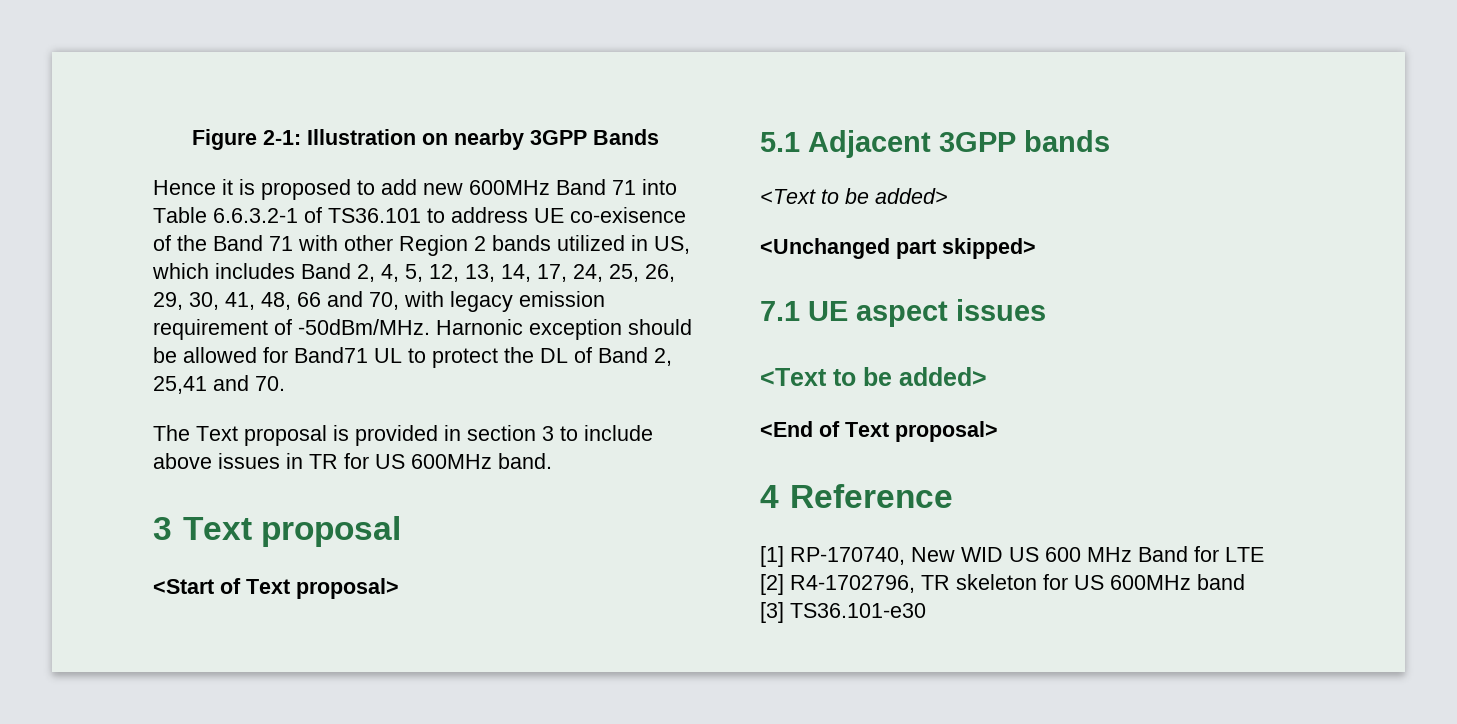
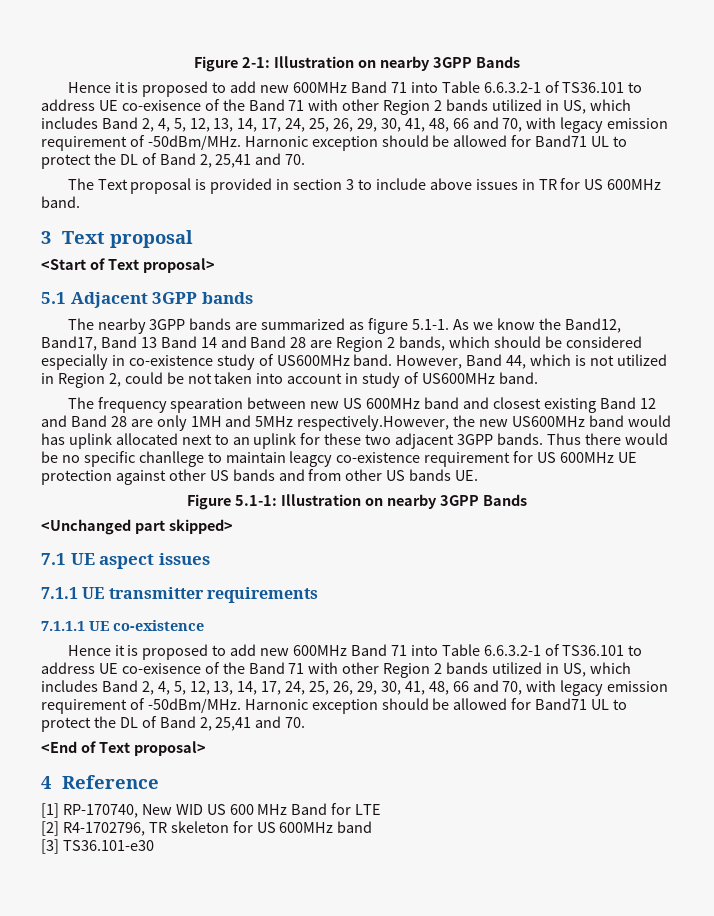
[760,188,948,204] <Text to be added> -> [67,318,621,334] [41,336,642,352] [41,354,667,370] [41,372,538,388] [67,397,656,413] [41,415,671,431] [41,433,668,449] [41,451,637,467] [41,469,479,485] [187,494,527,510] The nearby 3GPP bands are summarized as figure 5.1-1. As we know the Band12, Band17, Band 13 Band 14 and Band 28 are Region 2 bands, which should be considered especially in co-existence study of US600MHz band. However, Band 44, which is not utilized in Region 2, could be not taken into account in study of US600MHz band. // The frequency spearation between new US 600MHz band and closest existing Band 12 and Band 28 are only 1MH and 5MHz respectively.However, the new US600MHz band would has uplink allocated next to an uplink for these two adjacent 3GPP bands. Thus there would be no specific chanllege to maintain leagcy co-existence requirement for US 600MHz UE protection against other US bands and from other US bands UE. // Figure 5.1-1: Illustration on nearby 3GPP Bands
[760,367,987,386] <Text to be added> -> [41,587,318,603] [41,620,204,631] [67,644,643,660] [41,662,631,678] [41,680,669,696] [41,698,628,714] [41,716,306,732] 7.1.1 UE transmitter requirements // 7.1.1.1 UE co-existence // Hence it is proposed to add new 600MHz Band 71 into Table 6.6.3.2-1 of TS36.101 to address UE co-exisence of the Band 71 with other Region 2 bands utilized in US, which includes Band 2, 4, 5, 12, 13, 14, 17, 24, 25, 26, 29, 30, 41, 48, 66 and 70, with legacy emission requirement of -50dBm/MHz. Harnonic exception should be allowed for Band71 UL to protect the DL of Band 2, 25,41 and 70.

